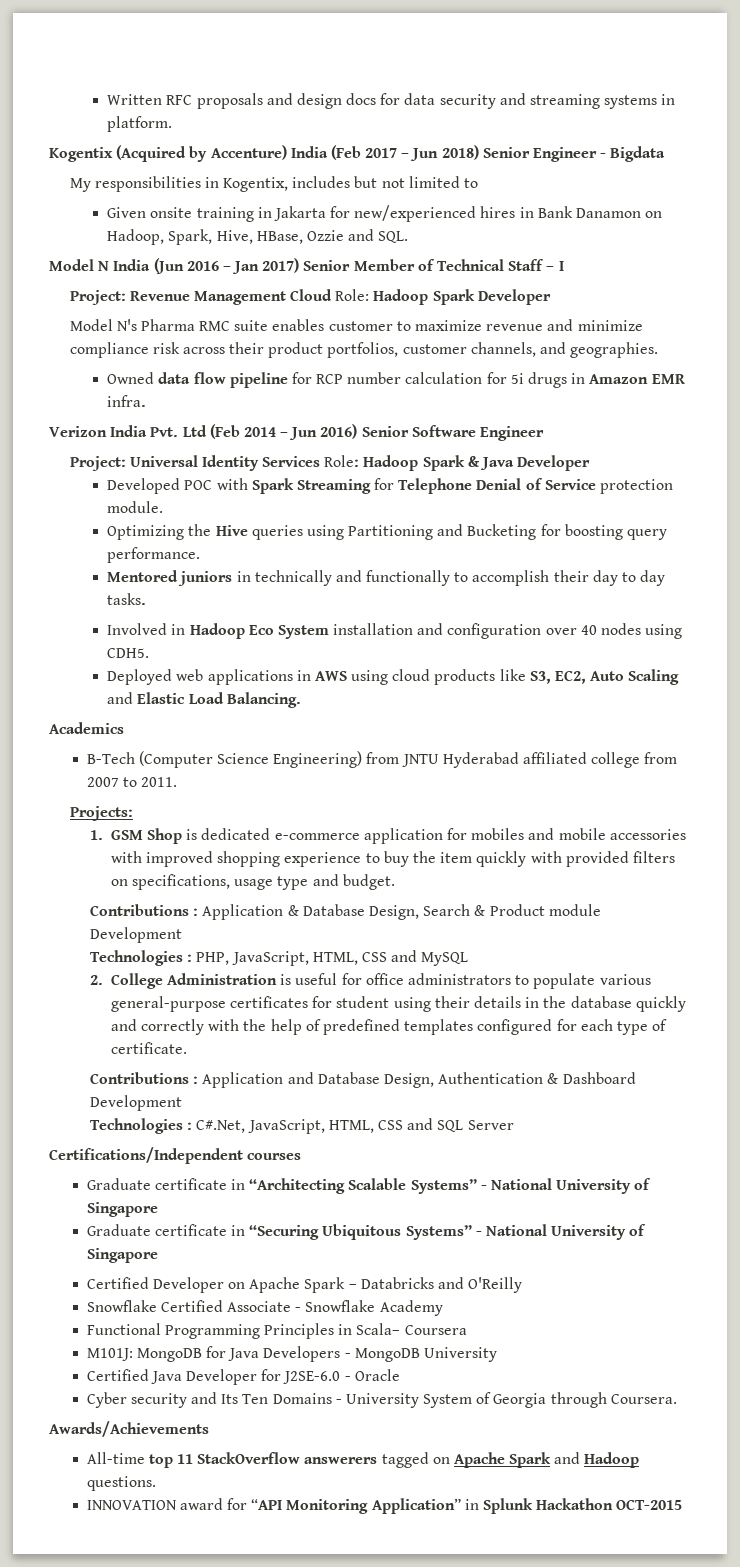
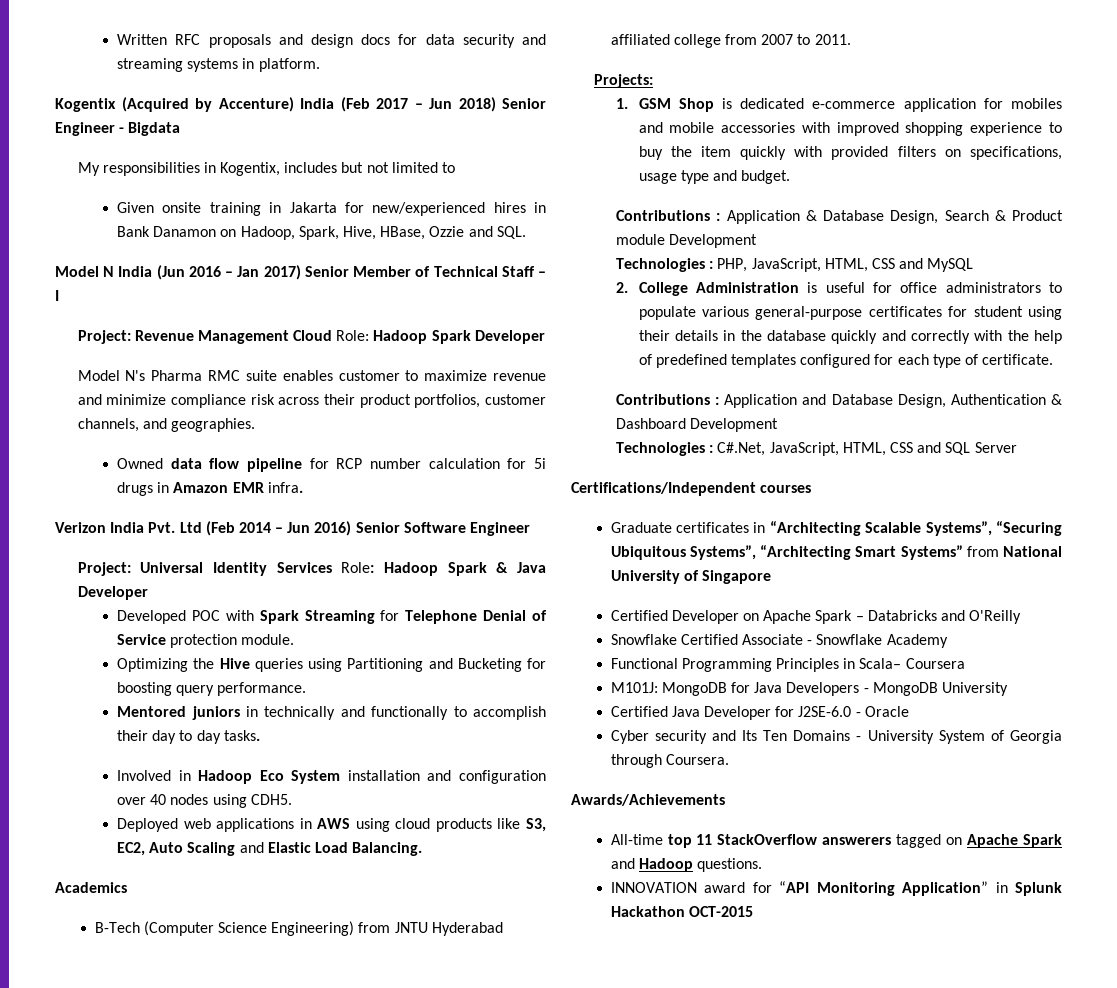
[154,1178,227,1190] certificate -> [675,522,749,533] certificates
[410,1178,652,1194] [86,1202,158,1217] [86,1224,482,1240] Systems” - National University of Singapore // Graduate certificate in “Securing Ubiquitous Systems” - -> [925,521,1062,536] [610,545,999,560] Systems”, “Securing Ubiquitous Systems”, “Architecting Smart Systems” from

